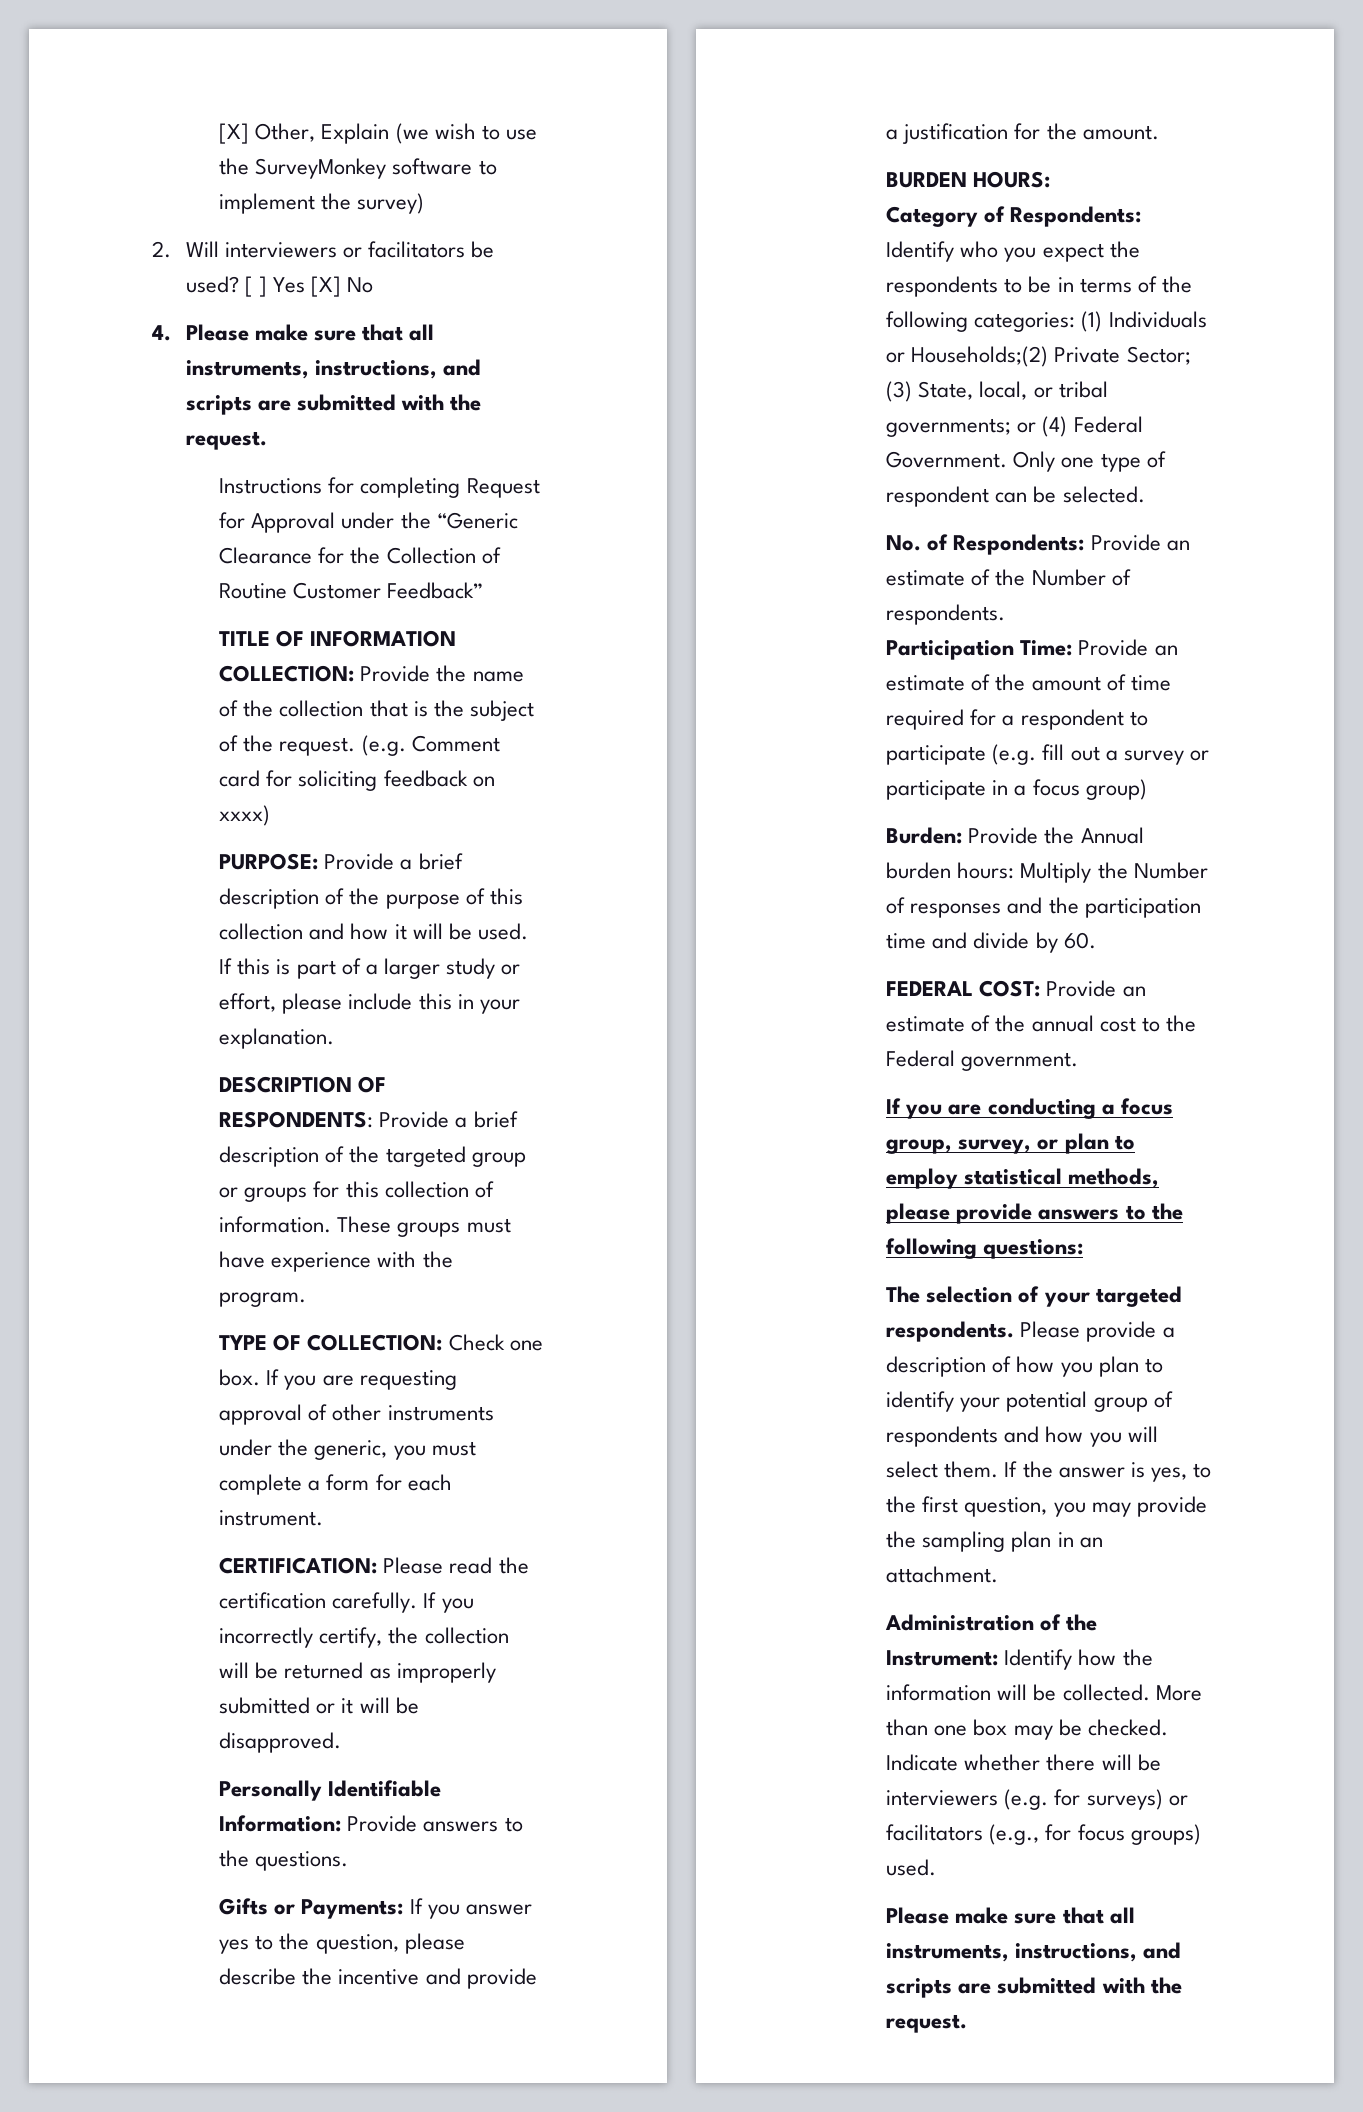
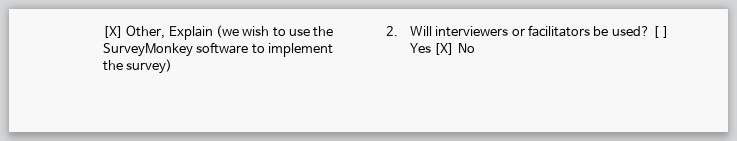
[152,324,434,341] [185,359,481,379] [185,394,481,415] [185,431,267,450] [219,477,540,498] [219,512,518,533] [219,547,501,564] [219,582,484,599] [219,630,457,647] [219,665,524,682] [219,700,534,721] [219,735,500,756] [219,770,495,791] [219,805,271,826] [219,853,463,870] [219,888,523,909] [219,923,528,940] [219,958,520,979] [219,993,520,1014] [219,1028,335,1049] [219,1076,387,1093] [219,1111,518,1128] [219,1146,526,1167] [219,1181,494,1202] [219,1216,511,1237] [219,1251,453,1272] [219,1292,307,1307] [219,1334,543,1351] [219,1369,457,1390] [219,1404,494,1425] [219,1439,476,1460] [219,1474,452,1495] [219,1510,324,1526] [219,1557,529,1574] [219,1592,474,1613] [219,1627,509,1648] [219,1662,496,1683] [219,1697,419,1714] [219,1732,342,1753] [219,1780,442,1801] [219,1815,523,1832] [219,1850,349,1871] [219,1898,532,1919] [219,1933,465,1954] [219,1968,537,1989] [886,123,1159,144] [886,171,1051,188] [886,206,1142,227] [886,241,1140,262] [886,276,1192,297] [886,311,1207,332] [886,346,1191,367] [886,381,1108,402] [886,416,1143,437] [886,451,1166,472] [886,486,1145,507] [886,534,1190,555] [886,569,1131,586] [886,604,1006,625] [886,639,1178,660] [886,674,1171,691] [886,709,1148,730] [886,744,1209,765] [886,779,1147,800] [886,827,1144,844] [886,862,1208,883] [886,897,1201,918] [886,932,1096,953] [886,980,1146,997] [886,1015,1196,1032] [886,1050,1079,1071] [886,1098,1173,1119] [886,1133,1135,1154] [886,1168,1160,1189] [886,1203,1183,1224] [886,1238,1084,1259] [886,1286,1182,1307] [886,1321,1175,1342] [886,1356,1163,1377] [886,1391,1173,1412] [886,1426,1158,1447] [886,1461,1211,1482] [886,1496,1207,1517] [886,1531,1103,1552] [886,1566,999,1583] [885,1614,1098,1631] [886,1649,1153,1670] [886,1684,1202,1701] [886,1719,1168,1740] [886,1754,1161,1771] [886,1789,1188,1810] [886,1824,1201,1845] [886,1859,937,1876] [886,1907,1135,1924] [886,1942,1182,1962] [886,1977,1182,1998] [886,2014,968,2033] // 4. Please make sure that all instruments, instructions, and scripts are submitted with the request. // Instructions for completing Request for Approval under the “Generic Clearance for the Collection of Routine Customer Feedback” // TITLE OF INFORMATION COLLECTION: Provide the name of the collection that is the subject of the request. (e.g. Comment card for soliciting feedback on xxxx) // PURPOSE: Provide a brief description of the purpose of this collection and how it will be used. If this is part of a larger study or effort, please include this in your explanation. // DESCRIPTION OF RESPONDENTS: Provide a brief description of the targeted group or groups for this collection of information. These groups must have experience with the program. // TYPE OF COLLECTION: Check one box. If you are requesting approval of other instruments under the generic, you must complete a form for each instrument. // CERTIFICATION: Please read the certification carefully. If you incorrectly certify, the collection will be returned as improperly submitted or it will be disapproved. // Personally Identifiable Information: Provide answers to the questions. // Gifts or Payments: If you answer yes to the question, please describe the incentive and provide a justification for the amount. // BURDEN HOURS: // Category of Respondents: Identify who you expect the respondents to be in terms of the following categories: (1) Individuals or Households;(2) Private Sector; (3) State, local, or tribal governments; or (4) Federal Government. Only one type of respondent can be selected. // No. of Respondents: Provide an estimate of the Number of respondents. // Participation Time: Provide an estimate of the amount of time required for a respondent to participate (e.g. fill out a survey or participate in a focus group) // Burden: Provide the Annual burden hours: Multiply the Number of responses and the participation time and divide by 60. // FEDERAL COST: Provide an estimate of the annual cost to the Federal government. // If you are conducting a focus group, survey, or plan to employ statistical methods, please provide answers to the following questions: // The selection of your targeted respondents. Please provide a description of how you plan to identify your potential group of respondents and how you will select them. If the answer is yes, to the first question, you may provide the sampling plan in an attachment. // Administration of the Instrument: Identify how the information will be collected. More than one box may be checked. Indicate whether there will be interviewers (e.g. for surveys) or facilitators (e.g., for focus groups) used. // Please make sure that all instruments, instructions, and scripts are submitted with the request. -> (475, 48) none

